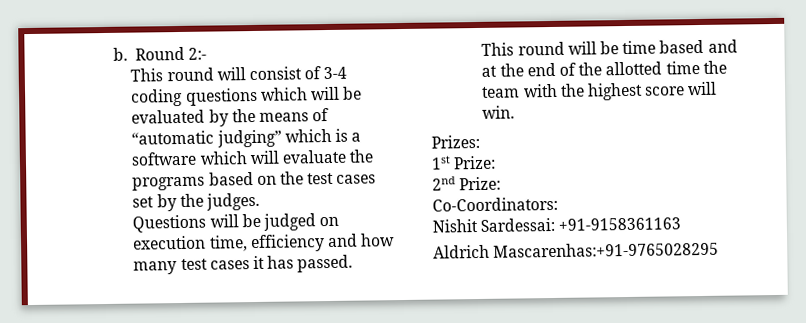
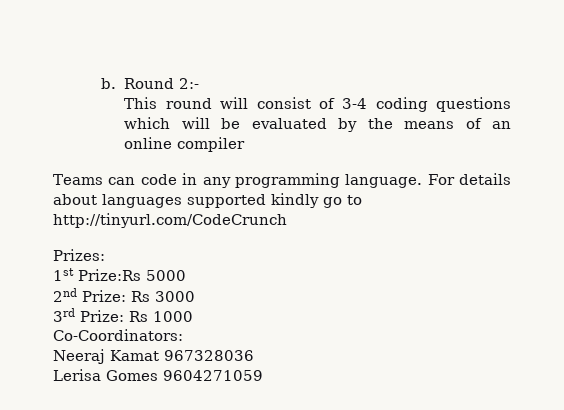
[131,128,362,148] [131,149,375,166] [132,171,377,191] [132,192,260,212] [132,213,340,233] [132,233,396,253] [133,254,354,275] [481,39,738,56] [481,60,727,77] [482,81,718,101] [482,105,516,119] “automatic judging” which is a software which will evaluate the programs based on the test cases set by the judges. // Questions will be judged on execution time, efficiency and how many test cases it has passed. // This round will be time based and at the end of the allotted time the team with the highest score will win. -> [491,121,511,129] [124,137,246,152] [53,173,511,188] [53,193,362,208] [53,213,287,228] an online compiler // Teams can code in any programming language. For details about languages supported kindly go to http://tinyurl.com/CodeCrunch
[453,155,497,170] Prize: -> [78,269,186,281] Prize:Rs 5000
[432,196,558,212] [432,217,682,233] [433,241,720,259] // Co-Coordinators: // Nishit Sardessai: +91-9158361163 // Aldrich Mascarenhas:+91-9765028295 -> [131,291,195,302] [53,308,193,322] [53,329,183,341] [53,349,254,364] [53,369,263,381] Rs 3000 // 3rd Prize: Rs 1000 // Co-Coordinators: // Neeraj Kamat 967328036 // Lerisa Gomes 9604271059

